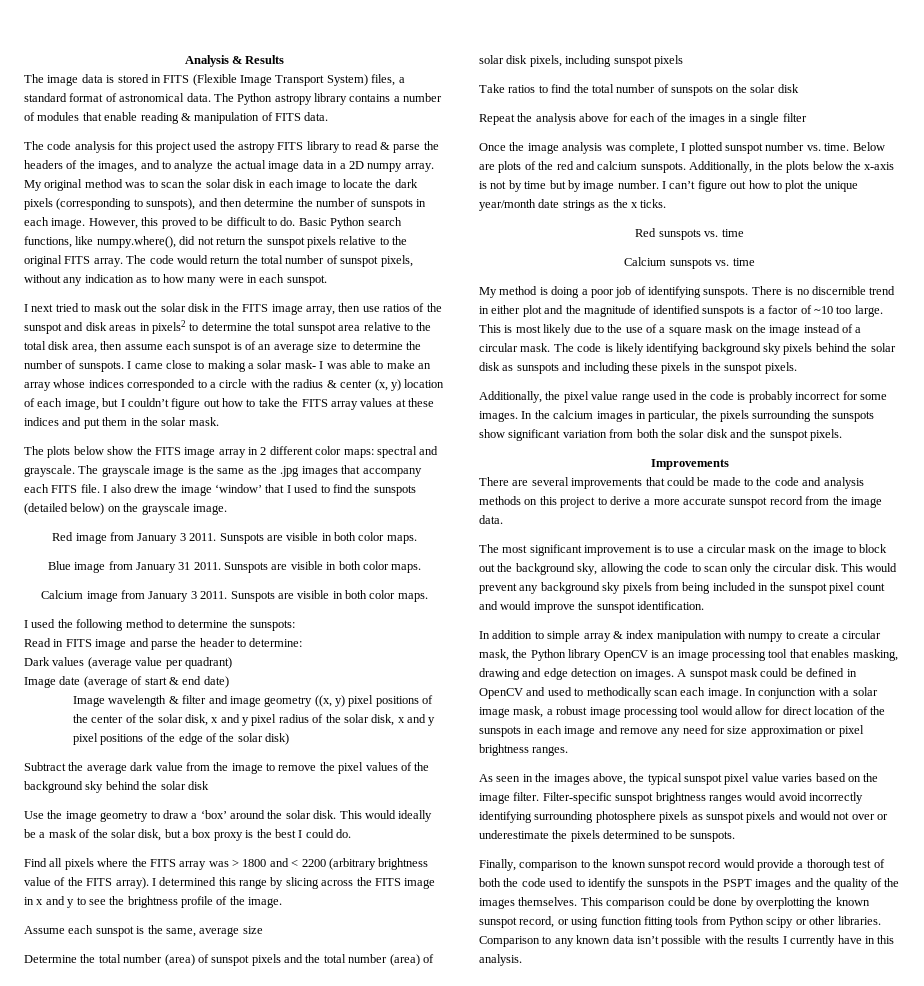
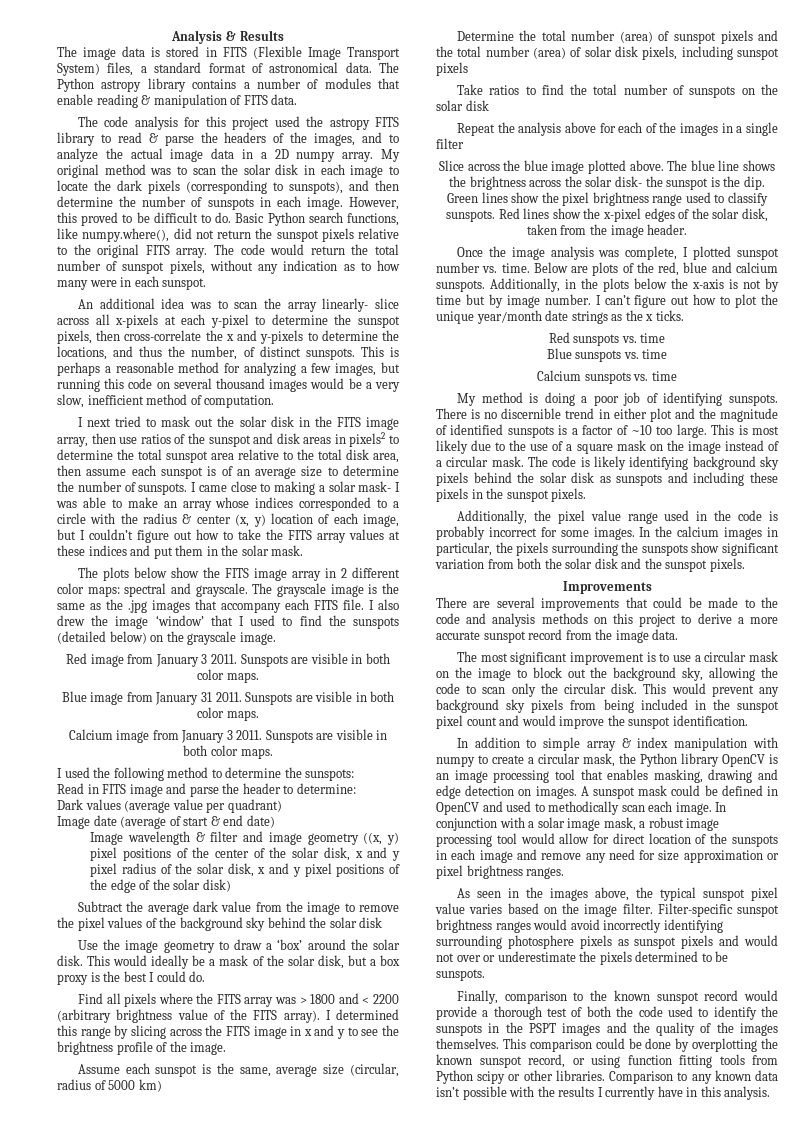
(327, 280) none -> [77,298,399,312] [57,314,400,328] [57,330,400,344] [57,346,399,360] [57,362,400,376] [57,378,400,392] [57,394,275,408] // An additional idea was to scan the array linearly- slice across all x-pixels at each y-pixel to determine the sunspot pixels, then cross-correlate the x and y-pixels to determine the locations, and thus the number, of distinct sunspots. This is perhaps a reasonable method for analyzing a few images, but running this code on several thousand images would be a very slow, inefficient method of computation.
(263, 930) none -> [350,1063,399,1077] [57,1079,162,1092] (circular, radius of 5000 km)
(807, 117) none -> [439,160,775,174] [449,176,765,190] [447,192,768,206] [446,208,768,222] [526,224,688,238] // Slice across the blue image plotted above. The blue line shows the brightness across the solar disk- the sunspot is the dip. Green lines show the pixel brightness range used to classify sunspots. Red lines show the x-pixel edges of the solar disk, taken from the image header.
[556,161,574,170] red -> [658,262,708,276] red, blue
(744, 233) none -> [546,348,668,362] // Blue sunspots vs. time

